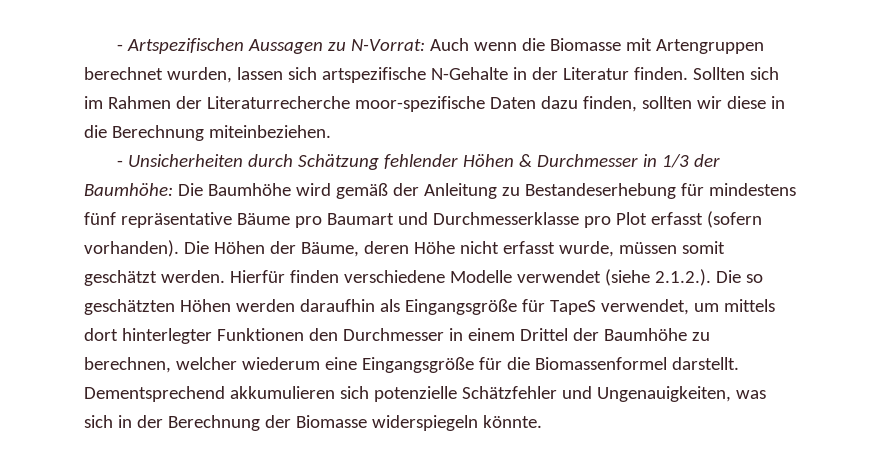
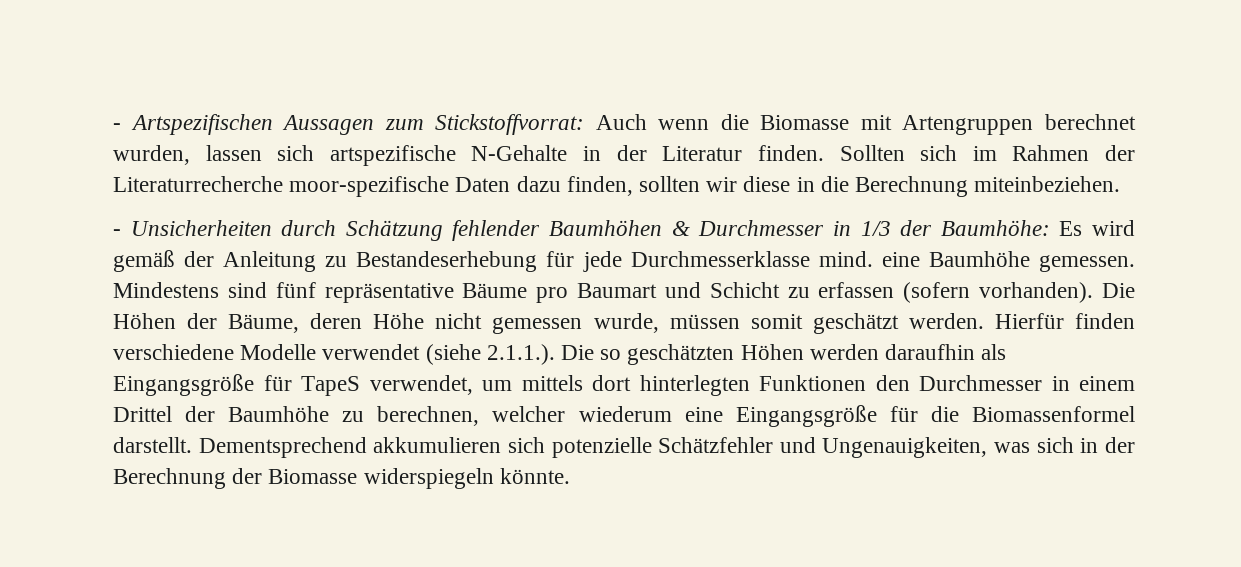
[328,39,426,51] zu N-Vorrat: -> [384,114,585,135] zum Stickstoffvorrat:
[463,154,515,167] Höhen -> [549,220,663,236] Baumhöhen
[177,183,291,196] Die Baumhöhe -> [1059,221,1083,236] Es
[708,183,796,196] mindestens -> [582,251,1135,272] [113,282,267,298] jede Durchmesserklasse mind. eine Baumhöhe gemessen. Mindestens sind
[432,212,703,228] Durchmesserklasse pro Plot erfasst -> [709,282,895,298] Schicht zu erfassen
[502,241,555,254] erfasst -> [492,317,583,334] gemessen
[654,269,711,286] 2.1.2.). -> [486,344,555,365] 2.1.1.).
[121,328,212,344] hinterlegter -> [639,375,750,396] hinterlegten

